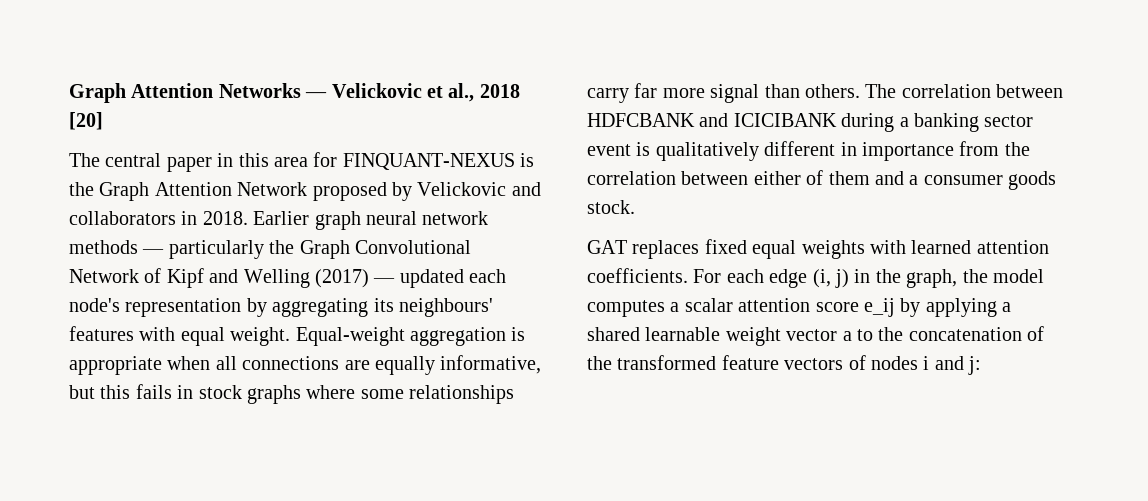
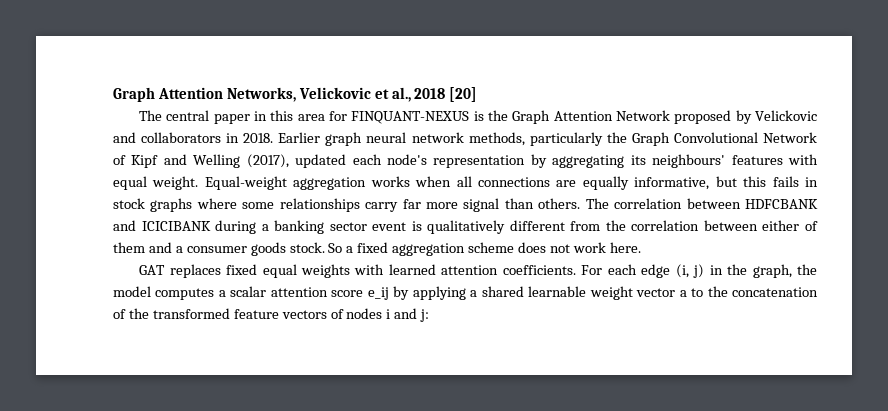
[69,83,328,103] Graph Attention Networks — -> [113,87,296,102] Graph Attention Networks,
[69,240,165,254] methods — -> [468,132,525,146] methods,
[315,269,396,288] (2017) — -> [246,154,289,168] (2017),
[511,327,526,341] [69,356,162,375] is appropriate -> [370,176,410,187] works
[840,142,954,161] in importance -> (565, 225) none
(635, 207) none -> [328,242,641,256] So a fixed aggregation scheme does not work here.

